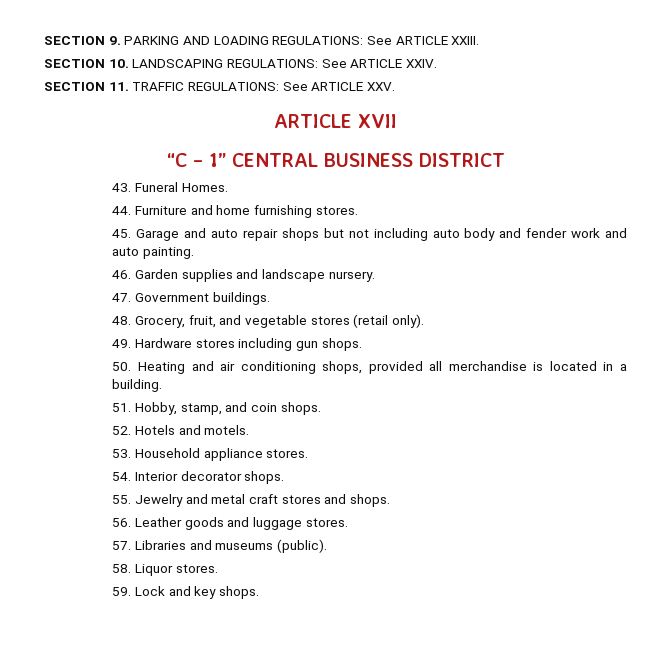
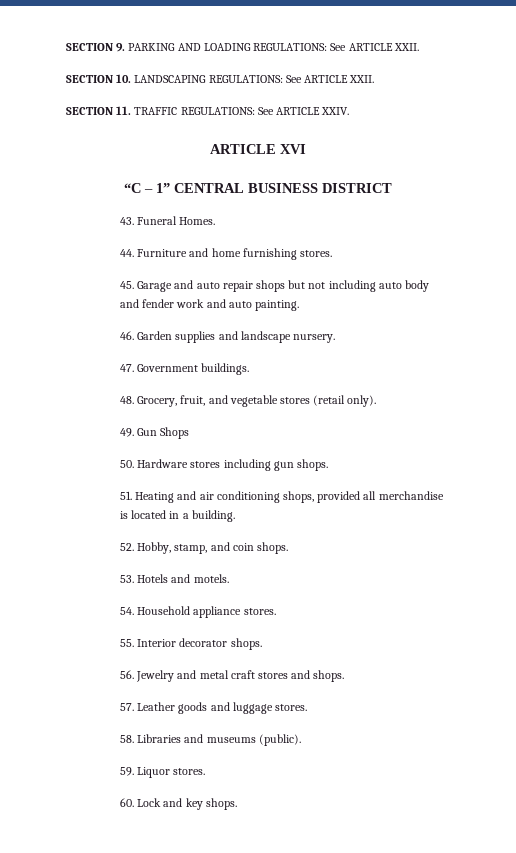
[451,36,480,45] XXIII. -> [393,43,419,51] XXII.
[405,59,437,68] XXIV. -> [349,75,375,83] XXII.
[366,82,395,91] [274,114,397,128] XXV. // ARTICLE XVII -> [321,107,350,115] [210,144,306,154] XXIV. // ARTICLE XVI
(132, 343) none -> [137,427,190,439] [119,460,134,468] Gun Shops // 50.
[112,362,132,371] 50. -> [119,491,132,500] 51.
[112,403,132,412] 51. -> [119,543,134,551] 52.
[112,426,132,435] 52. -> [119,575,134,583] 53.
[112,449,132,458] 53. -> [119,607,134,615] 54.
[112,472,132,481] 54. -> [119,639,134,647] 55.
[112,495,132,504] 55. -> [119,670,134,679] 56.
[112,518,132,527] 56. -> [119,703,134,711] 57.
[112,541,132,550] 57. -> [119,735,134,743] 58.
[112,564,132,573] 58. -> [119,767,134,776] 59.
[112,587,132,596] 59. -> [119,798,134,807] 60.

